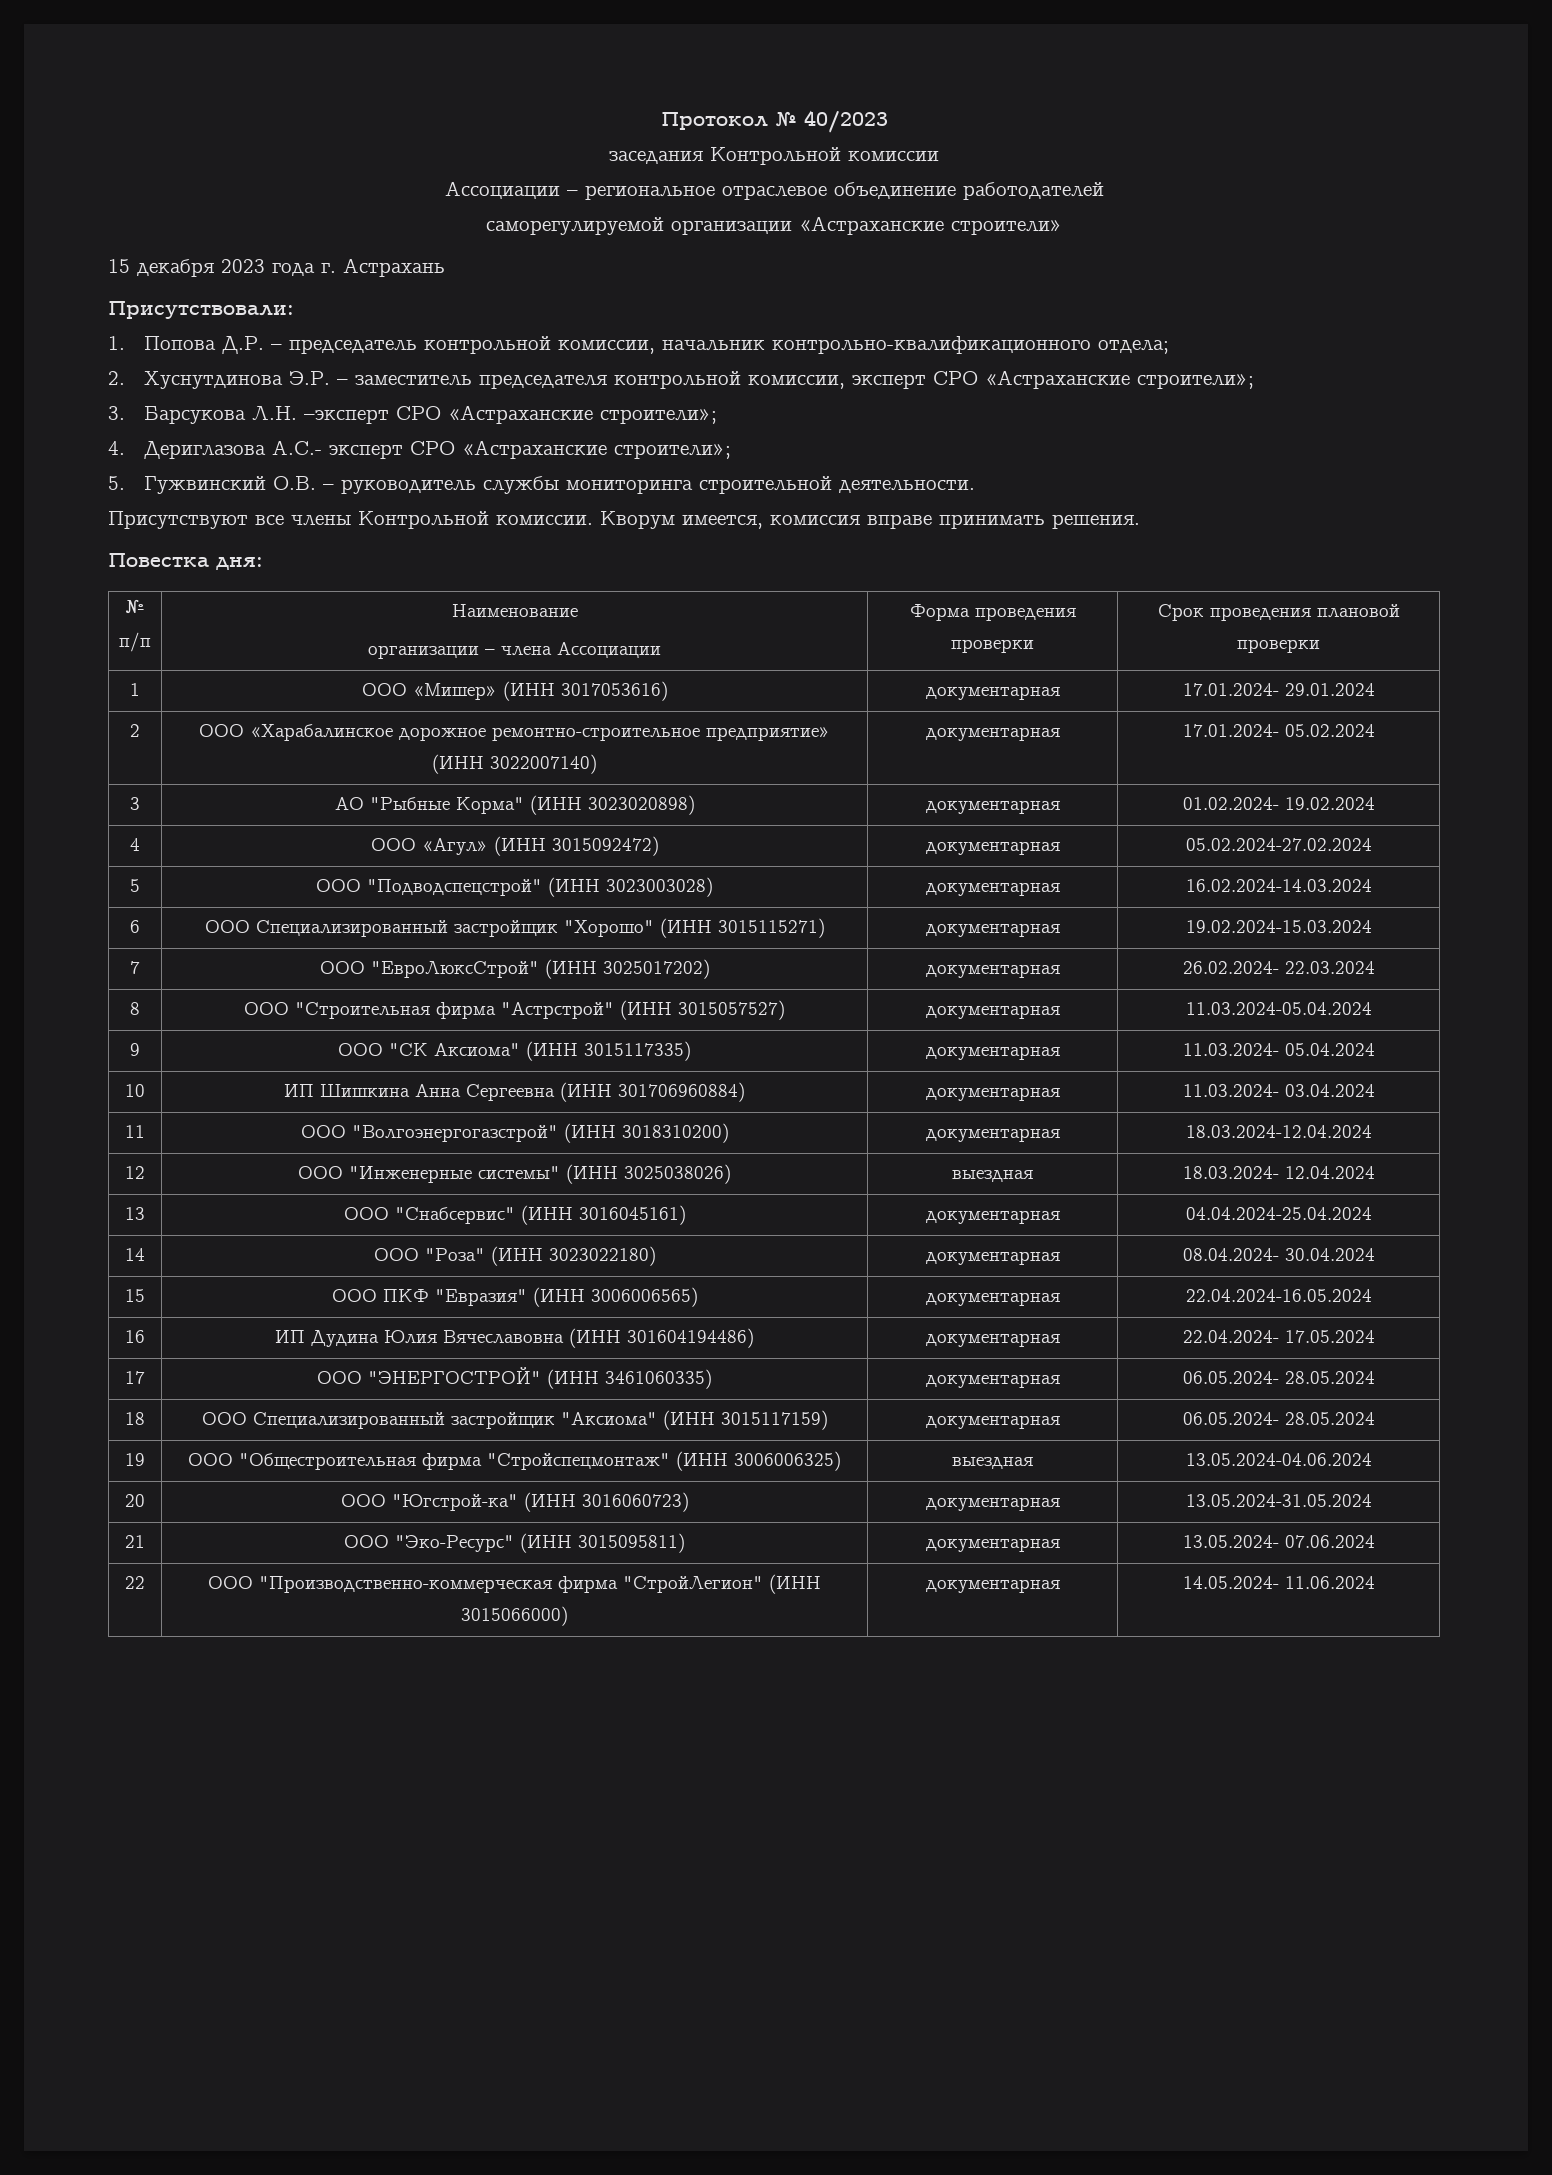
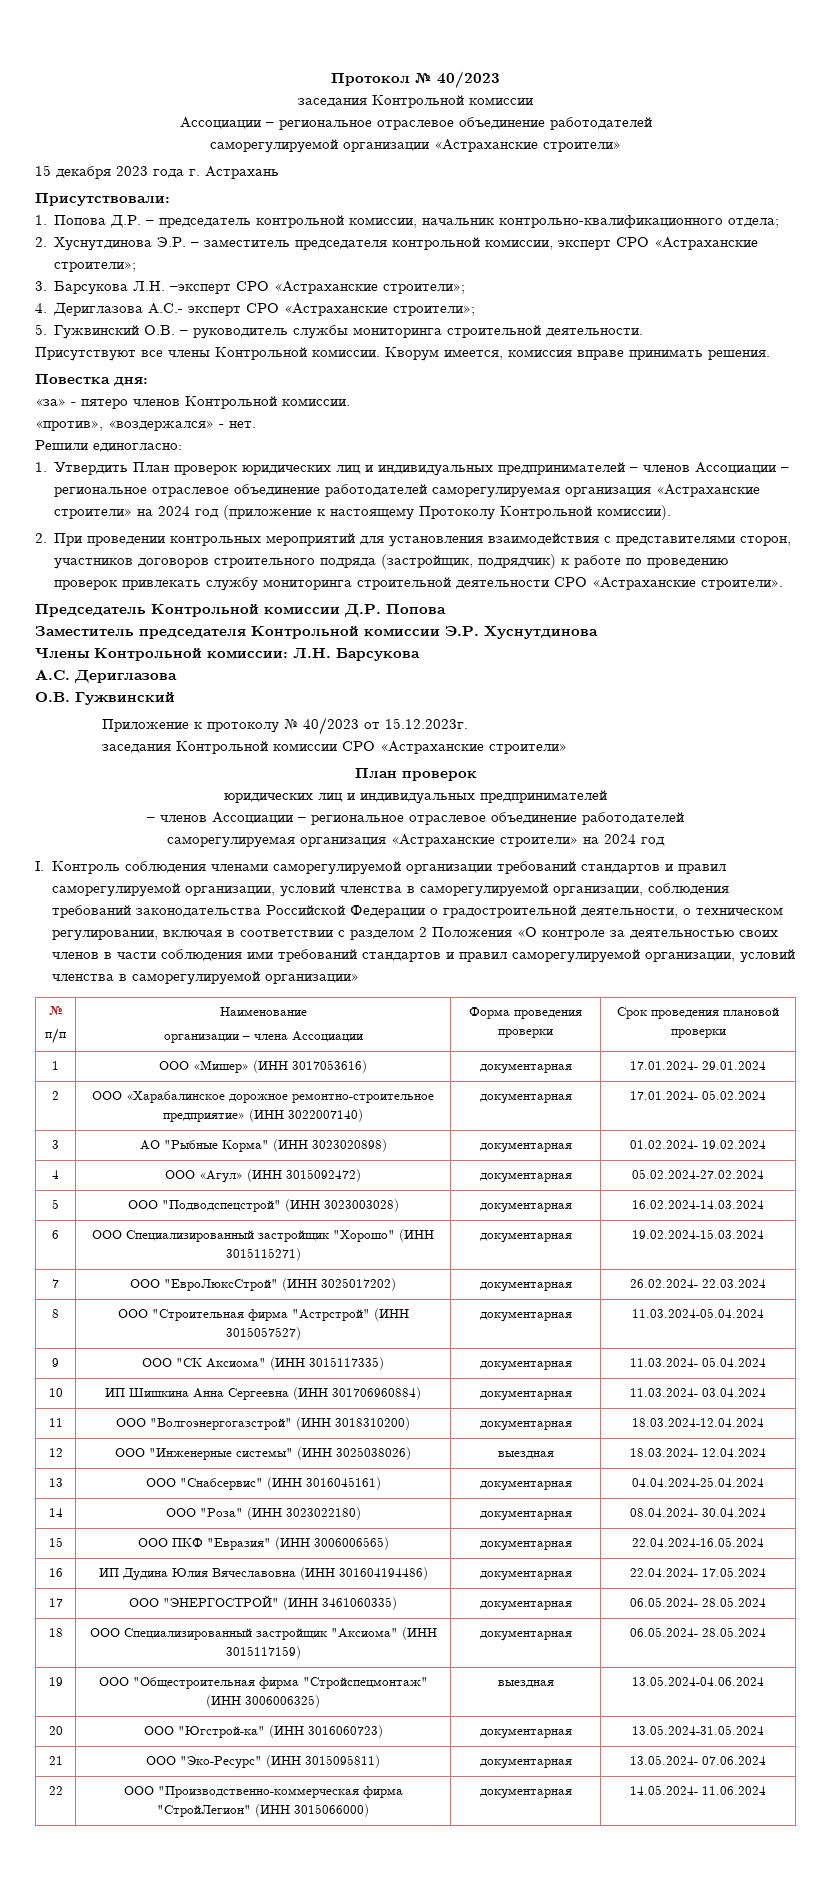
(263, 563) none -> [35,396,350,409] [35,420,256,431] [35,440,182,452] [35,462,790,476] [54,484,761,498] [54,505,672,520] [35,533,792,547] [54,554,729,569] [54,577,784,591] [35,604,446,617] [35,626,598,639] [35,647,420,661] [35,669,177,683] [35,692,175,705] [101,717,468,735] [101,741,567,754] [354,768,477,781] [224,790,607,804] [147,812,684,825] [167,834,665,848] [35,861,726,875] [51,883,729,897] [51,905,783,918] [51,927,778,941] [51,949,795,963] [51,971,359,985] // «за» - пятеро членов Контрольной комиссии. // «против», «воздержался» - нет. // Решили единогласно: // 1. Утвердить План проверок юридических лиц и индивидуальных предпринимателей – членов Ассоциации – региональное отраслевое объединение работодателей саморегулируемая организация «Астраханские строители» на 2024 год (приложение к настоящему Протоколу Контрольной комиссии). // 2. При проведении контрольных мероприятий для установления взаимодействия с представителями сторон, участников договоров строительного подряда (застройщик, подрядчик) к работе по проведению проверок привлекать службу мониторинга строительной деятельности СРО «Астраханские строители». // Председатель Контрольной комиссии Д.Р. Попова // Заместитель председателя Контрольной комиссии Э.Р. Хуснутдинова // Члены Контрольной комиссии: Л.Н. Барсукова // А.С. Дериглазова // О.В. Гужвинский // Приложение к протоколу № 40/2023 от 15.12.2023г. // заседания Контрольной комиссии СРО «Астраханские строители» // План проверок // юридических лиц и индивидуальных предпринимателей // – членов Ассоциации – региональное отраслевое объединение работодателей // саморегулируемая организация «Астраханские строители» на 2024 год // I. Контроль соблюдения членами саморегулируемой организации требований стандартов и правил саморегулируемой организации, условий членства в саморегулируемой организации, соблюдения требований законодательства Российской Федерации о градостроительной деятельности, о техническом регулировании, включая в соответствии с разделом 2 Положения «О контроле за деятельностью своих членов в части соблюдения ими требований стандартов и правил саморегулируемой организации, условий членства в саморегулируемой организации»

